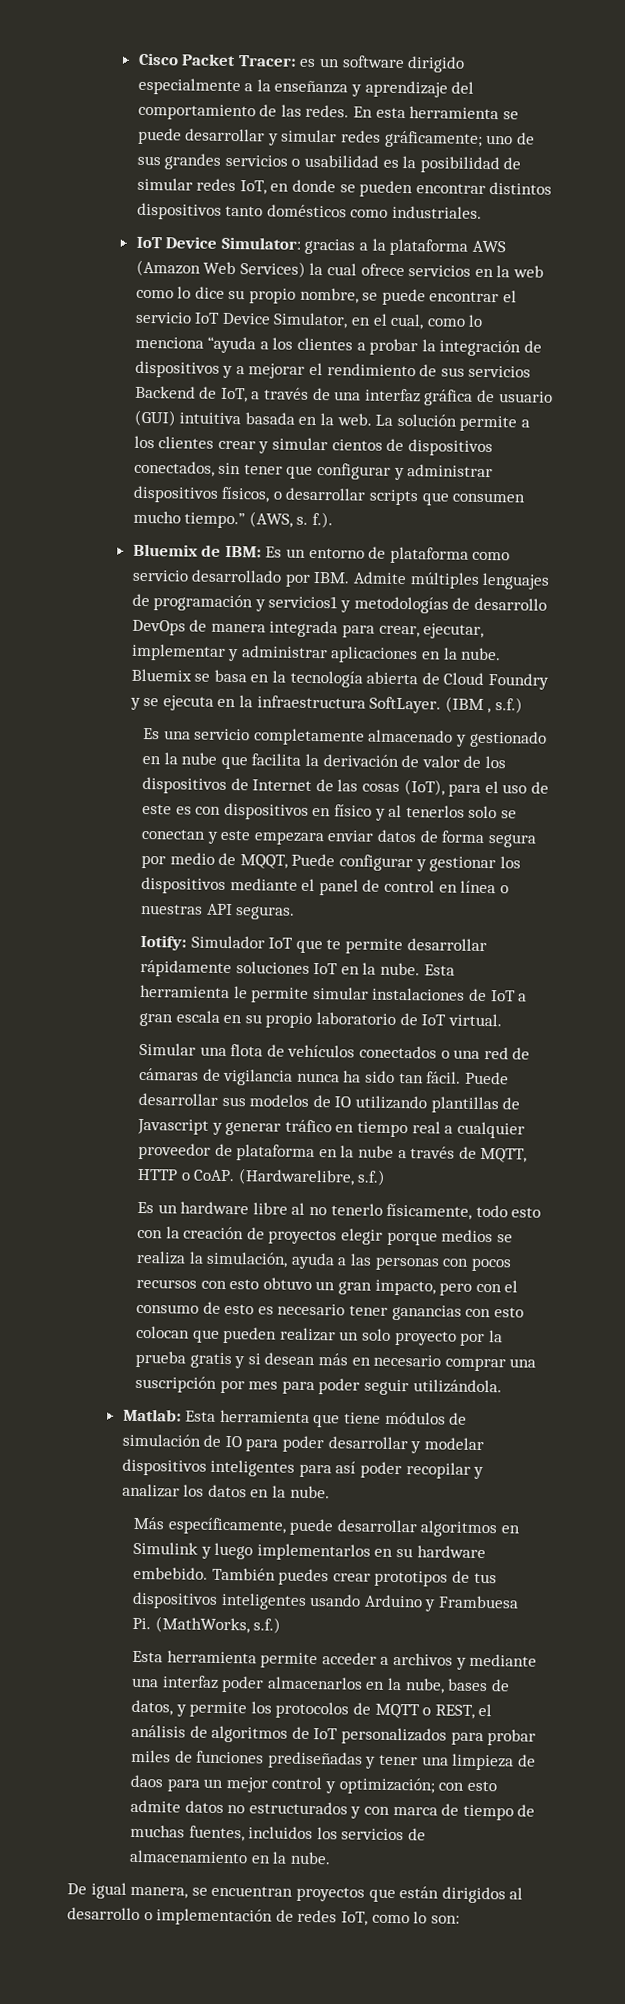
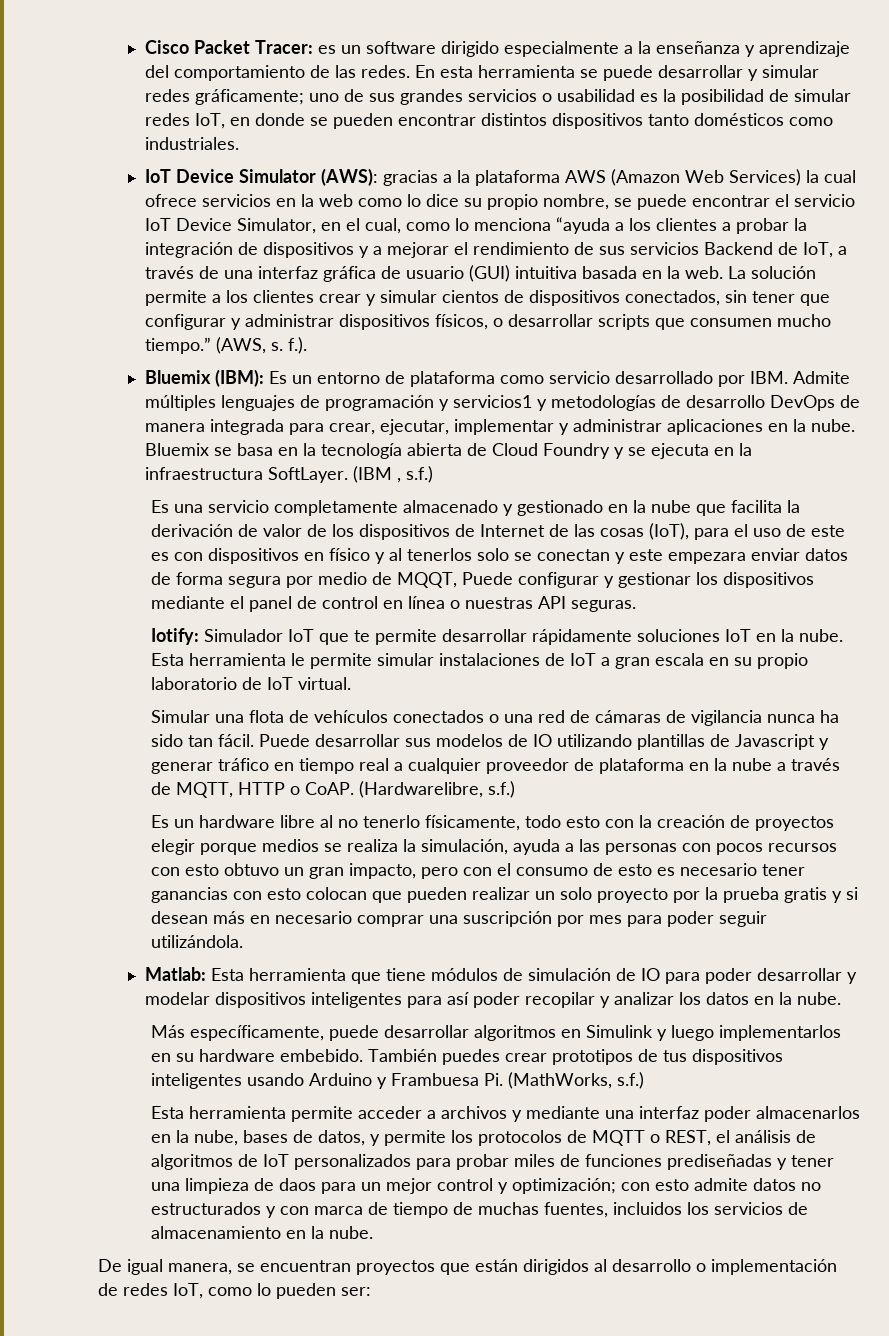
[220,236,301,250] Simulator: -> [238,168,378,186] Simulator (AWS):
[201,544,262,558] de IBM: -> [214,369,264,387] (IBM):
[430,1915,460,1924] son: -> [276,1283,371,1299] pueden ser:

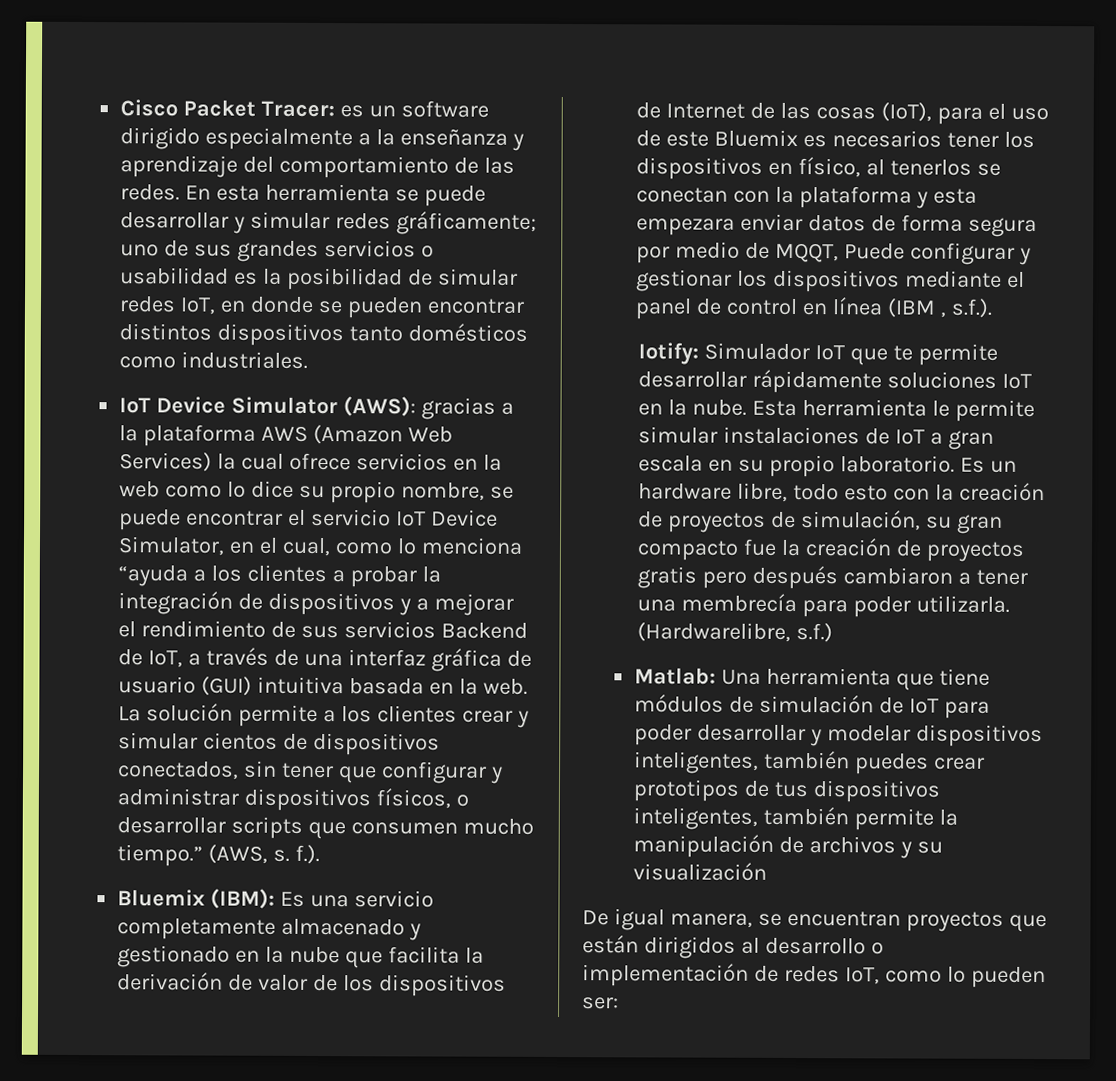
[291,371,850,387] [144,395,860,411] [144,419,855,435] [144,443,752,459] [144,466,433,483] [151,500,170,513] un entorno de plataforma como servicio desarrollado por IBM. Admite múltiples lenguajes de programación y servicios1 y metodologías de desarrollo DevOps de manera integrada para crear, ejecutar, implementar y administrar aplicaciones en la nube. Bluemix se basa en la tecnología abierta de Cloud Foundry y se ejecuta en la infraestructura SoftLayer. (IBM , s.f.) // Es -> (306, 899) none
[151,548,386,564] es con dispositivos en físico y -> [714,129,1035,148] [636,157,862,180] Bluemix es necesarios tener los dispositivos en físico,
[477,548,510,561] solo -> (972, 167) none
[615,549,664,564] y este -> [733,186,977,209] con la plataforma y esta
[450,596,637,612] o nuestras API seguras. -> [886,298,993,318] (IBM , s.f.).
[151,677,352,690] [151,710,840,726] [151,734,830,750] [151,758,841,774] [151,781,516,798] [151,815,521,831] laboratorio de IoT virtual. // Simular una flota de vehículos conectados o una red de cámaras de vigilancia nunca ha sido tan fácil. Puede desarrollar sus modelos de IO utilizando plantillas de Javascript y generar tráfico en tiempo real a cualquier proveedor de plataforma en la nube a través de MQTT, HTTP o CoAP. (Hardwarelibre, s.f.) // Es un hardware libre al no tenerlo físicamente, -> [839,455,1017,473] [637,482,788,502] laboratorio. Es un hardware libre,
[151,839,838,855] [151,863,806,879] [151,887,859,903] [151,911,768,927] [151,935,244,948] elegir porque medios se realiza la simulación, ayuda a las personas con pocos recursos con esto obtuvo un gran impacto, pero con el consumo de esto es necesario tener ganancias con esto colocan que pueden realizar un solo proyecto por la prueba gratis y si desean más en necesario comprar una suscripción por mes para poder seguir utilizándola. -> [770,510,1003,534] [636,538,1024,562] [636,565,1028,590] [636,593,1010,618] [636,622,833,643] de simulación, su gran compacto fue la creación de proyectos gratis pero después cambiaron a tener una membrecía para poder utilizarla. (Hardwarelibre, s.f.)
[210,968,244,981] Esta -> [721,669,762,685] Una
[640,968,660,981] IO -> [908,698,939,714] IoT
[310,992,841,1008] [151,1025,842,1041] [151,1049,438,1062] inteligentes para así poder recopilar y analizar los datos en la nube. // Más específicamente, puede desarrollar algoritmos en Simulink y luego implementarlos en su hardware embebido. También -> [634,750,851,774] inteligentes, también
[151,1072,645,1089] [151,1106,861,1122] [151,1130,817,1146] [151,1154,835,1170] [151,1178,822,1194] [151,1202,809,1218] [151,1226,374,1239] inteligentes usando Arduino y Frambuesa Pi. (MathWorks, s.f.) // Esta herramienta permite acceder a archivos y mediante una interfaz poder almacenarlos en la nube, bases de datos, y permite los protocolos de MQTT o REST, el análisis de algoritmos de IoT personalizados para probar miles de funciones prediseñadas y tener una limpieza de daos para un mejor control y optimización; con esto admite datos no estructurados y con marca de tiempo de muchas fuentes, incluidos los servicios de almacenamiento en la nube. -> [633,806,959,831] [633,834,943,859] [633,862,768,881] inteligentes, también permite la manipulación de archivos y su visualización

